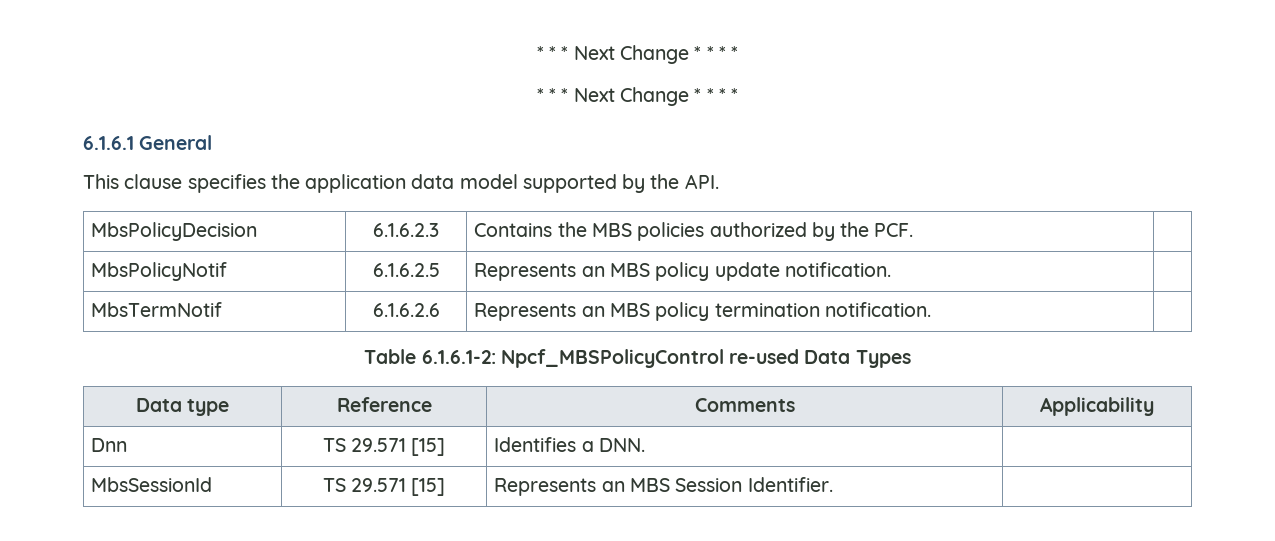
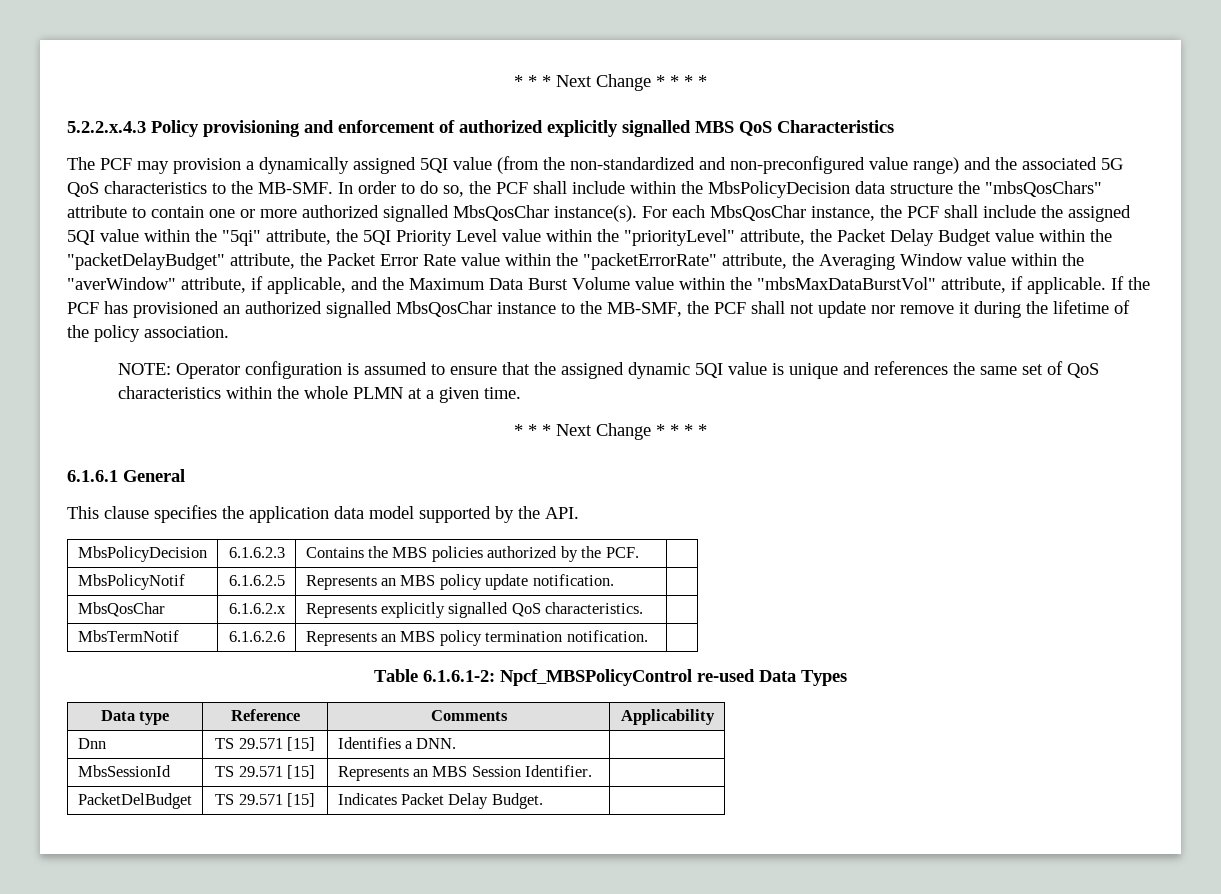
[536,45,739,64] * * * Next Change * * * * -> [514,74,707,91] [67,120,894,137] [67,156,1123,174] [67,181,1102,198] [67,205,1131,222] [67,229,1112,246] [67,253,1084,270] [67,276,1150,294] [67,300,1130,318] [67,325,229,342] [117,361,1099,379] [117,386,521,403] * * * Next Change * * * * // 5.2.2.x.4.3 Policy provisioning and enforcement of authorized explicitly signalled MBS QoS Characteristics // The PCF may provision a dynamically assigned 5QI value (from the non-standardized and non-preconfigured value range) and the associated 5G QoS characteristics to the MB-SMF. In order to do so, the PCF shall include within the MbsPolicyDecision data structure the "mbsQosChars" attribute to contain one or more authorized signalled MbsQosChar instance(s). For each MbsQosChar instance, the PCF shall include the assigned 5QI value within the "5qi" attribute, the 5QI Priority Level value within the "priorityLevel" attribute, the Packet Delay Budget value within the "packetDelayBudget" attribute, the Packet Error Rate value within the "packetErrorRate" attribute, the Averaging Window value within the "averWindow" attribute, if applicable, and the Maximum Data Burst Volume value within the "mbsMaxDataBurstVol" attribute, if applicable. If the PCF has provisioned an authorized signalled MbsQosChar instance to the MB-SMF, the PCF shall not update nor remove it during the lifetime of the policy association. // NOTE: Operator configuration is assumed to ensure that the assigned dynamic 5QI value is unique and references the same set of QoS characteristics within the whole PLMN at a given time.
(891, 269) none -> [77,602,165,617] [228,603,286,614] [305,602,644,618] // MbsQosChar | 6.1.6.2.x | Represents explicitly signalled QoS characteristics. |
(833, 484) none -> [77,793,192,809] [215,793,315,807] [337,793,543,809] // PacketDelBudget | TS 29.571 [15] | Indicates Packet Delay Budget. |

